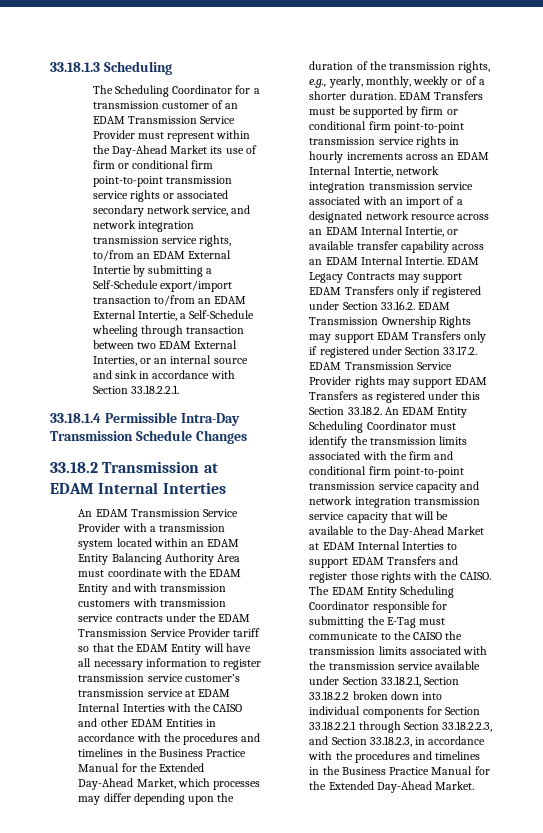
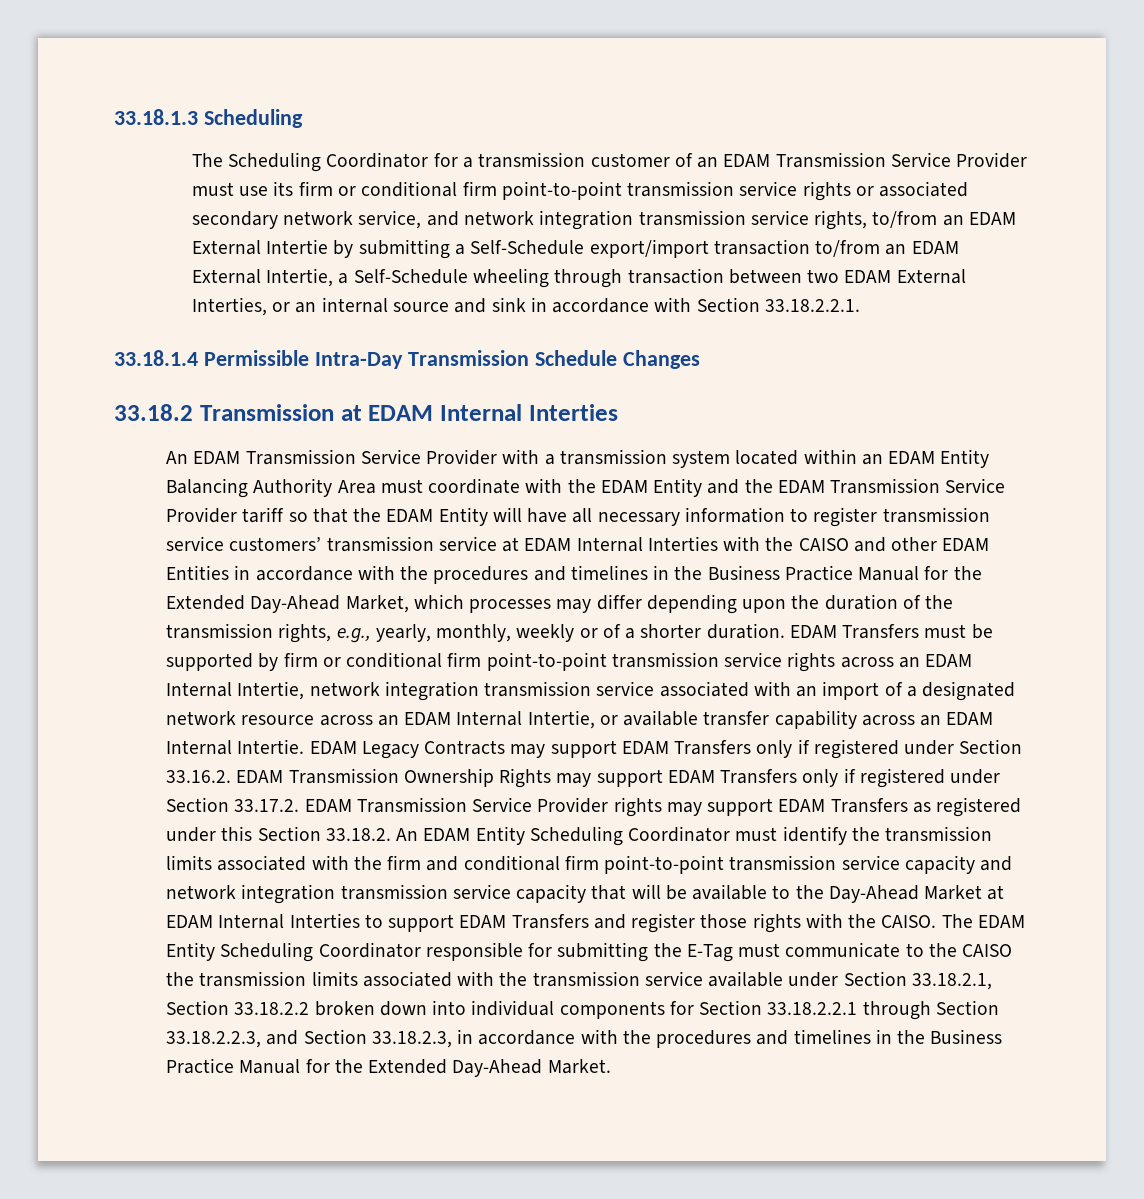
[167,130,251,142] [92,145,257,157] represent within the Day-Ahead Market its use of -> [239,181,294,196] use its
[132,583,227,592] [78,598,226,607] [78,613,196,622] with transmission customers with transmission service contracts under -> (740, 486) none
[184,674,240,682] customer’s -> [229,537,322,551] customers’
[449,137,460,145] [309,151,403,163] in hourly increments -> (836, 662) none

